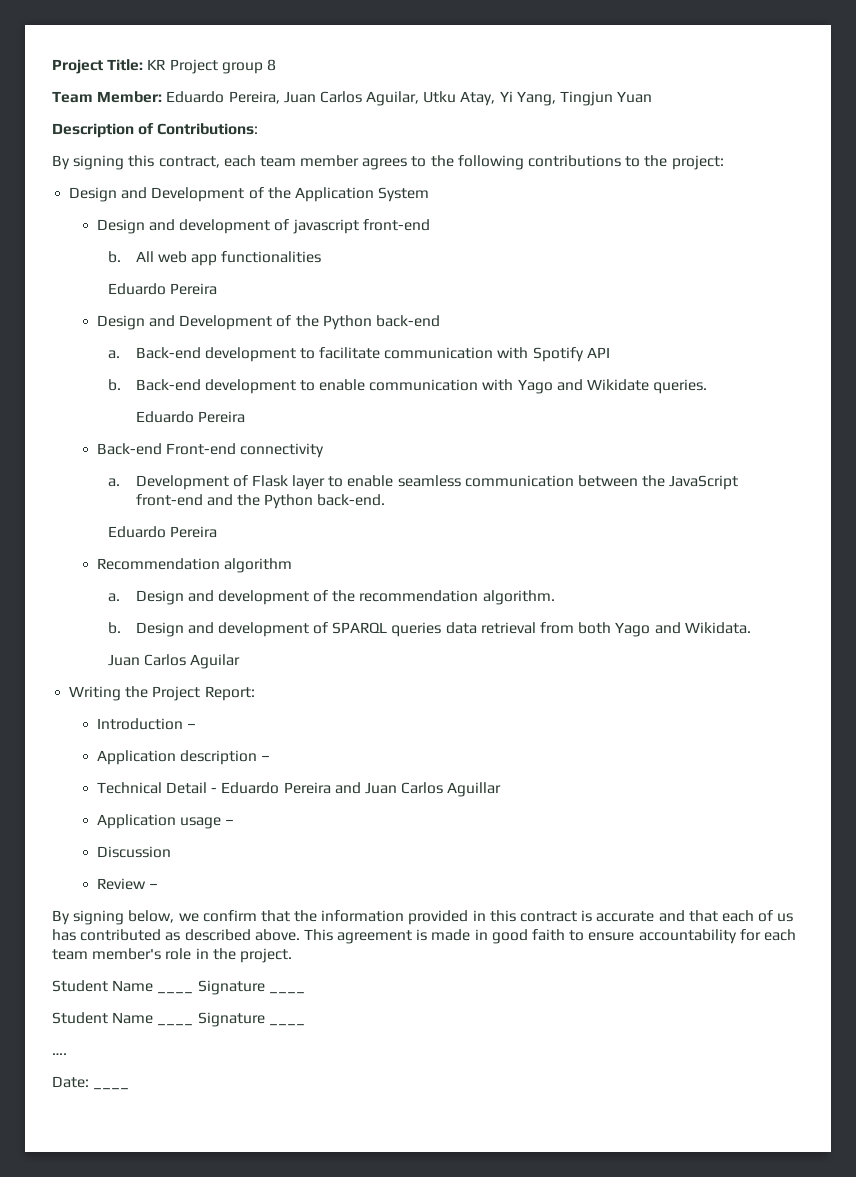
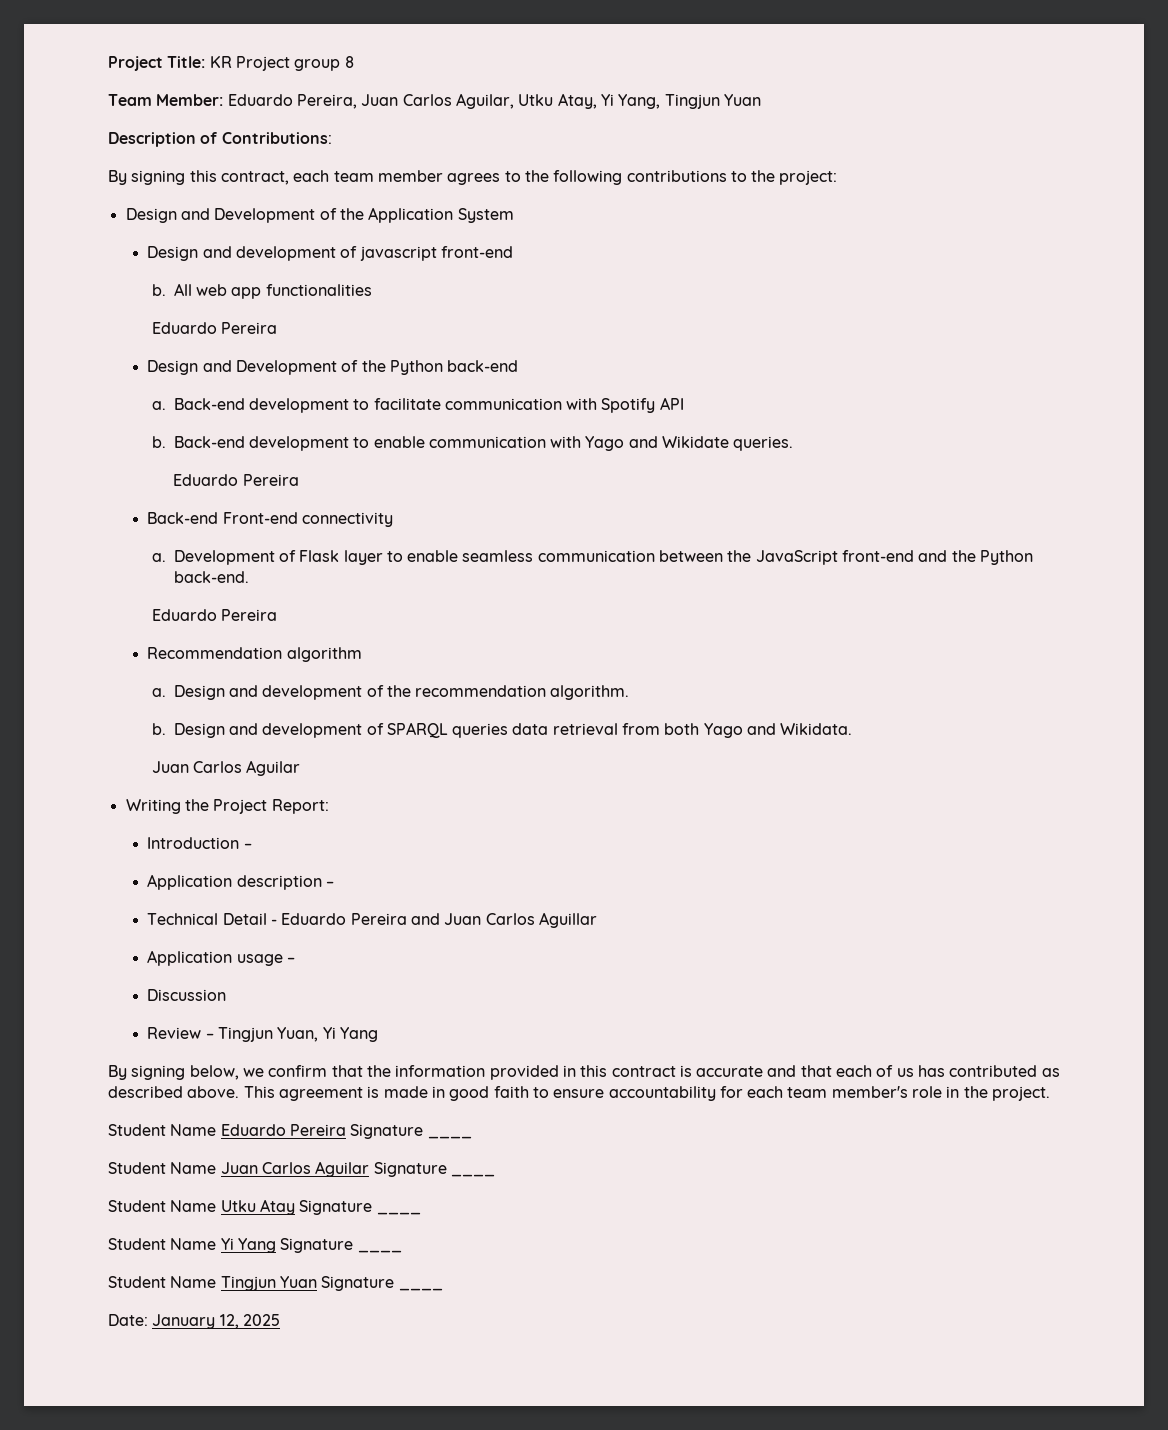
(159, 886) none -> [218,1027,378,1042] Tingjun Yuan, Yi Yang
[157,980,305,995] [52,1012,305,1027] [52,1053,67,1055] [52,1076,130,1090] ____ Signature ____ // Student Name ____ Signature ____ // …. // Date: ____ -> [220,1124,472,1139] [108,1161,495,1177] [108,1199,421,1215] [108,1238,402,1253] [108,1276,443,1291] [108,1314,280,1329] Eduardo Pereira Signature ____ // Student Name Juan Carlos Aguilar Signature ____ // Student Name Utku Atay Signature ____ // Student Name Yi Yang Signature ____ // Student Name Tingjun Yuan Signature ____ // Date: January 12, 2025

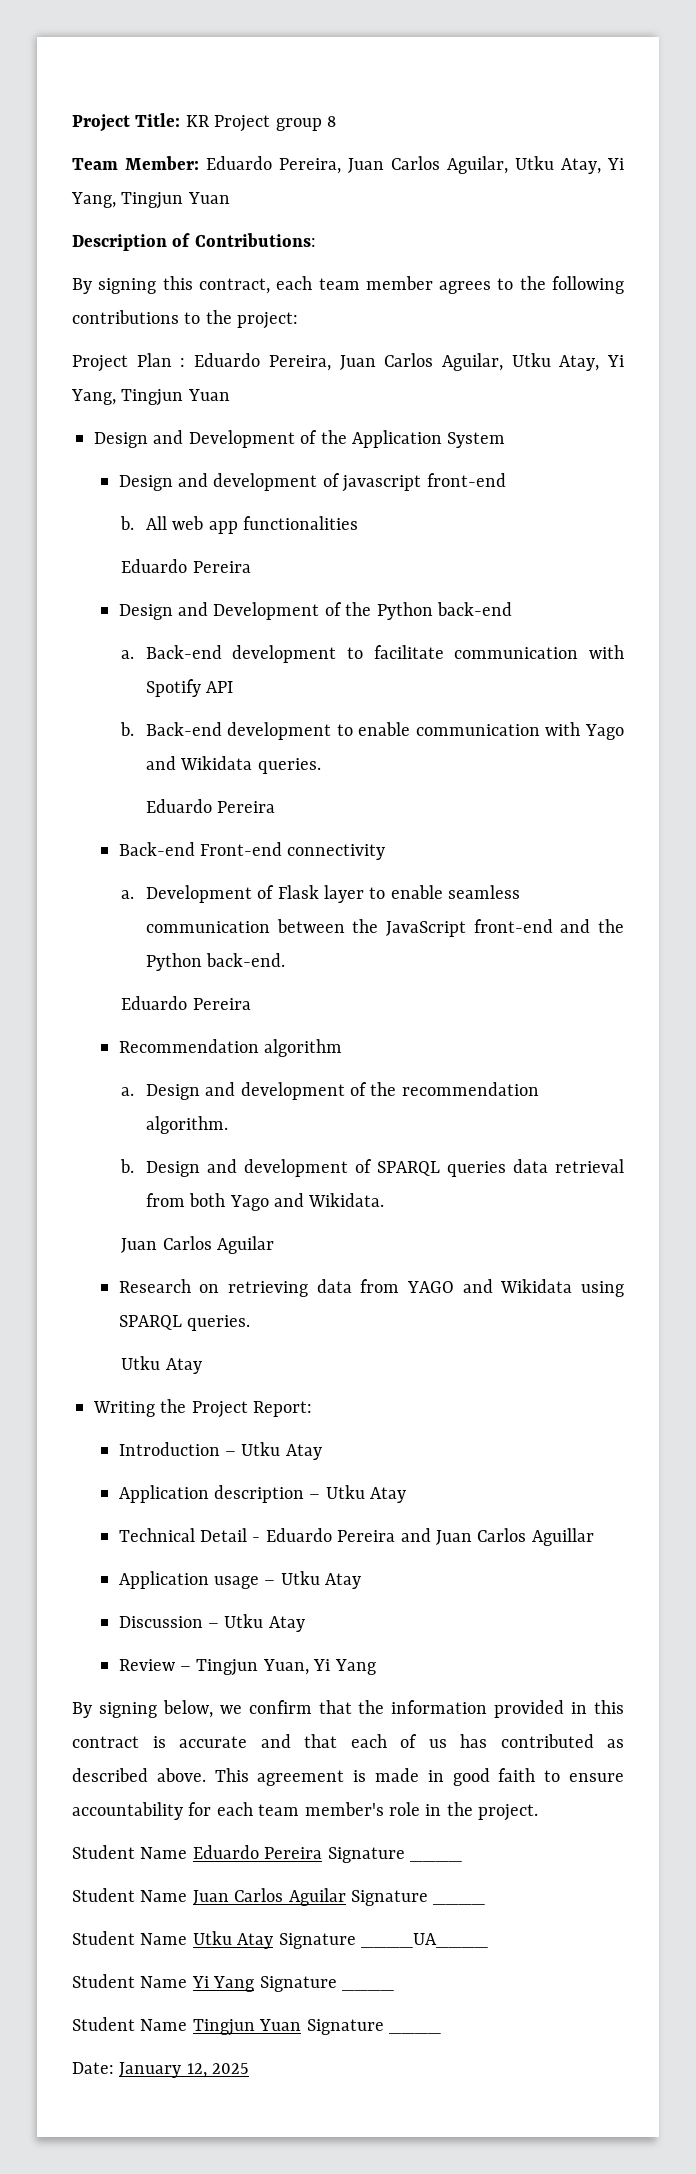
(838, 177) none -> [72,353,624,372] [71,389,230,406] // Project Plan : Eduardo Pereira, Juan Carlos Aguilar, Utku Atay, Yi Yang, Tingjun Yuan
[662,436,730,448] Wikidate -> [180,756,253,770] Wikidata
(301, 768) none -> [118,1279,624,1297] [118,1315,251,1331] [121,1356,202,1374] // Research on retrieving data from YAGO and Wikidata using SPARQL queries. // Utku Atay
(252, 846) none -> [241,1442,322,1460] Utku Atay
(335, 884) none -> [325,1485,407,1503] Utku Atay
(296, 960) none -> [280,1571,362,1589] Utku Atay
(227, 995) none -> [208,1614,305,1632] – Utku Atay
[376,1212,421,1215] ____ -> [361,1933,488,1948] ____UA____

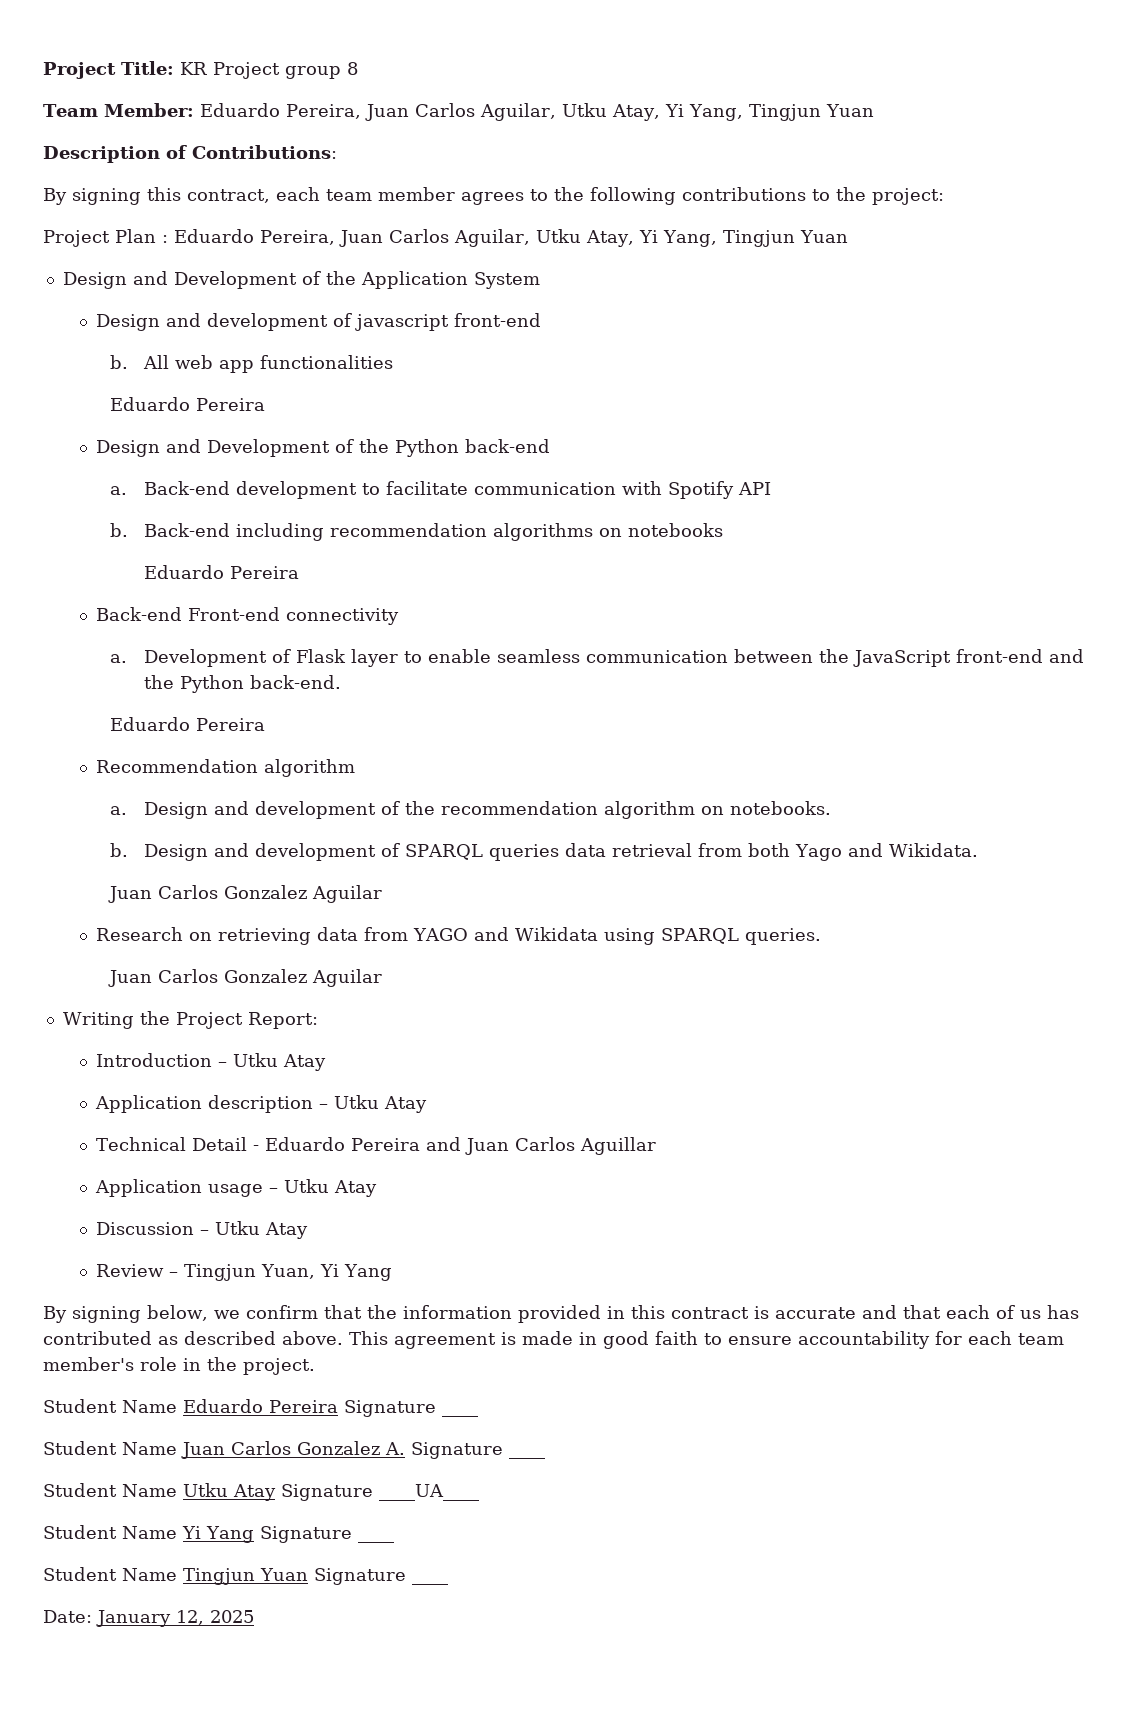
[227,722,625,740] [145,756,321,774] development to enable communication with Yago and Wikidata queries. -> [235,523,723,541] including recommendation algorithms on notebooks
[145,1116,228,1134] algorithm. -> [603,801,831,819] algorithm on notebooks.
(212, 1243) none -> [224,885,308,899] Gonzalez
[121,1356,202,1374] Utku Atay -> [108,969,383,987] Juan Carlos Gonzalez Aguilar
[288,1888,346,1906] Aguilar -> [297,1441,405,1455] Gonzalez A.

